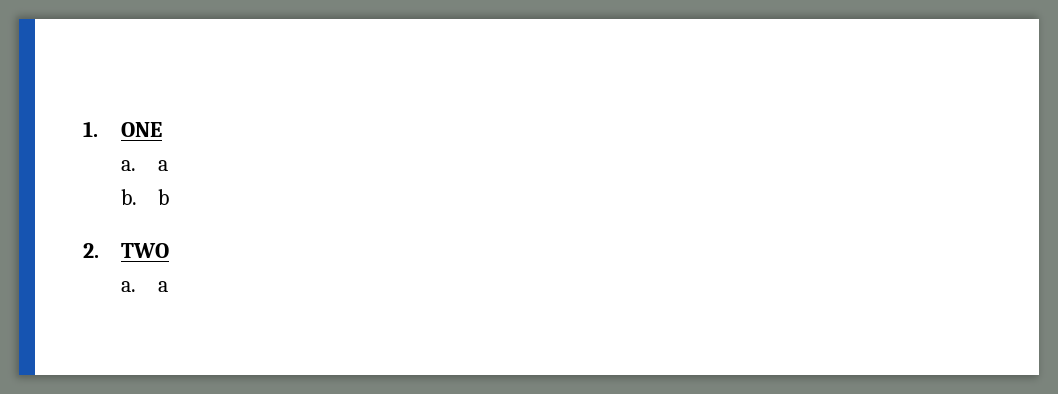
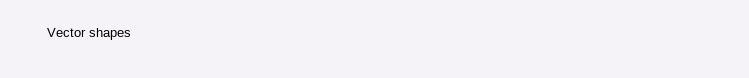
[83,121,162,137] [120,160,169,171] [120,189,170,205] [83,243,169,258] [120,281,169,292] 1. ONE // a. a // b. b // 2. TWO // a. a -> [47,28,131,40] Vector shapes

